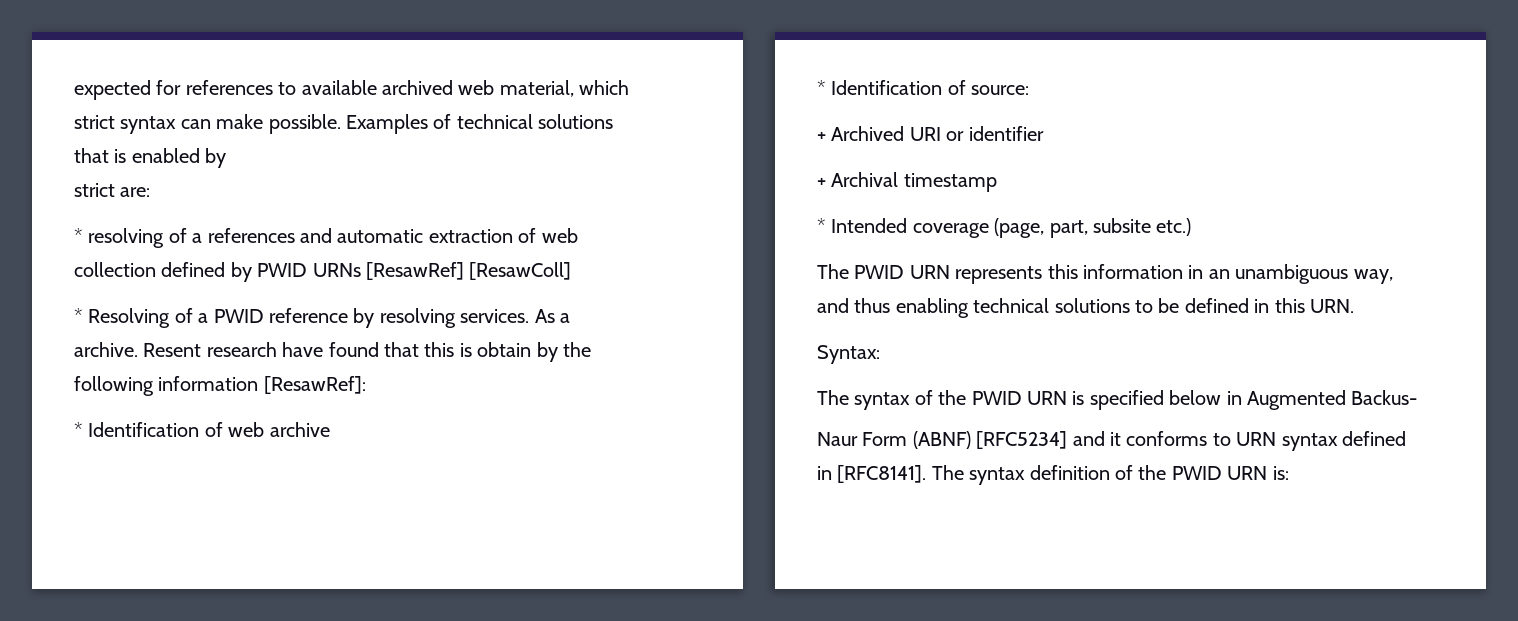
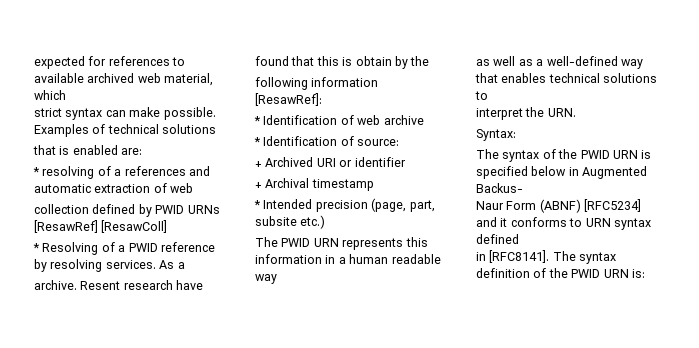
[205,148,227,168] [74,183,115,197] by // strict -> (118, 150) none
[912,223,989,238] coverage -> [315,200,368,212] precision
[1208,264,1393,284] [817,298,969,318] an unambiguous way, // and thus enabling -> [338,254,441,264] [255,274,277,284] [476,56,643,69] [475,73,547,83] a human readable way // as well as a well-defined way that enables
[1158,298,1305,313] be defined in this -> [476,107,545,120] // interpret the

